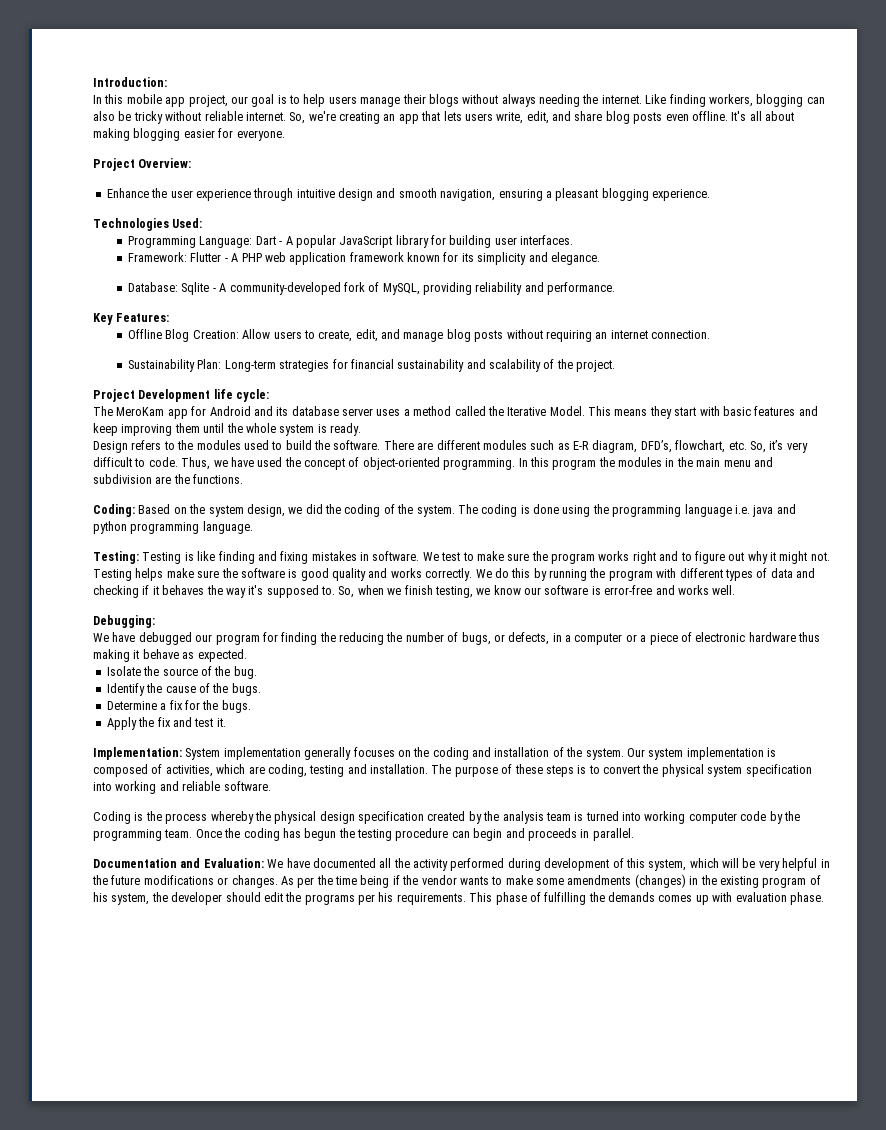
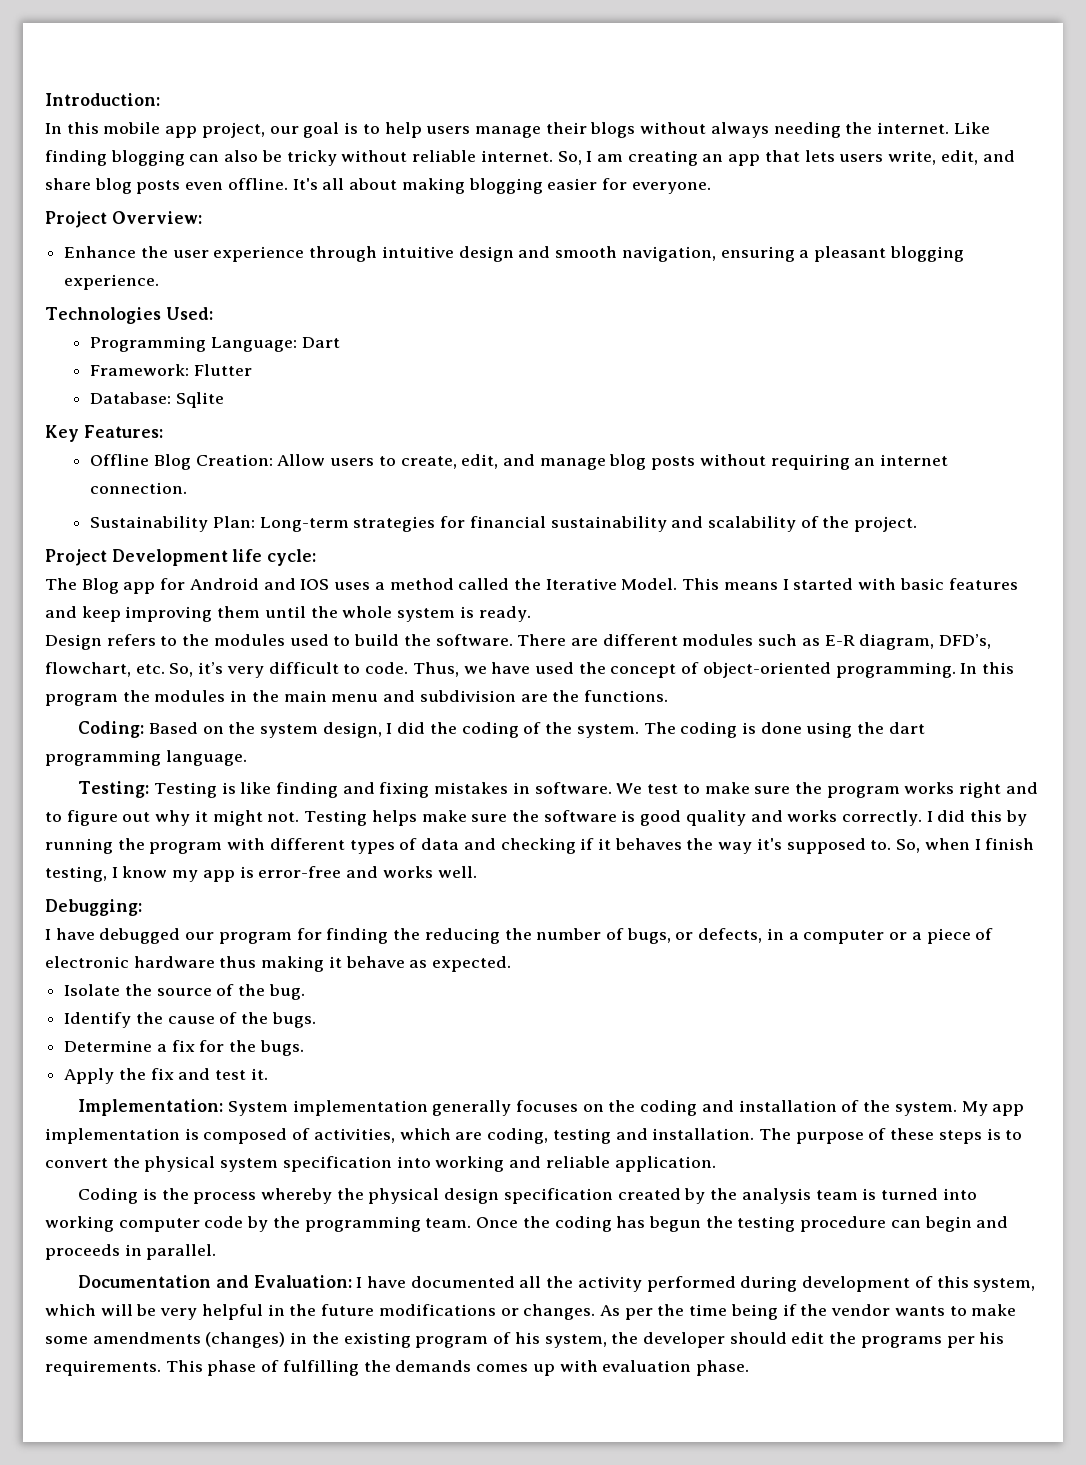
[708,94,753,107] workers, -> (107, 158) none
[308,111,336,121] we're -> [586,151,623,162] I am
[279,235,574,248] [128,252,600,265] [128,282,616,295] - A popular JavaScript library for building user interfaces. // Framework: Flutter - A PHP web application framework known for its simplicity and elegance. // Database: Sqlite - A community-developed fork of MySQL, providing reliability and performance. -> [90,364,252,376] [90,392,224,408] // Framework: Flutter // Database: Sqlite
[116,407,165,416] MeroKam -> [81,578,119,594] Blog
[276,406,373,416] its database server -> [300,579,330,590] IOS
[649,406,697,419] they start -> [782,578,854,590] I started
[288,507,303,514] we -> [386,723,393,734] I
[612,504,796,517] [93,521,127,534] programming language i.e. java and python -> [888,722,925,734] dart
[475,568,509,578] We do -> [926,810,966,822] I did
[387,588,402,595] we -> [974,839,981,850] I
[476,585,589,595] we know our software -> [111,866,235,882] I know my app
[93,633,109,642] We -> [45,929,51,940] I
[626,748,684,760] Our system -> [961,1101,1025,1116] My app
[223,781,271,791] software. -> [614,1156,716,1172] application.
[267,859,284,868] We -> [356,1277,363,1288] I

